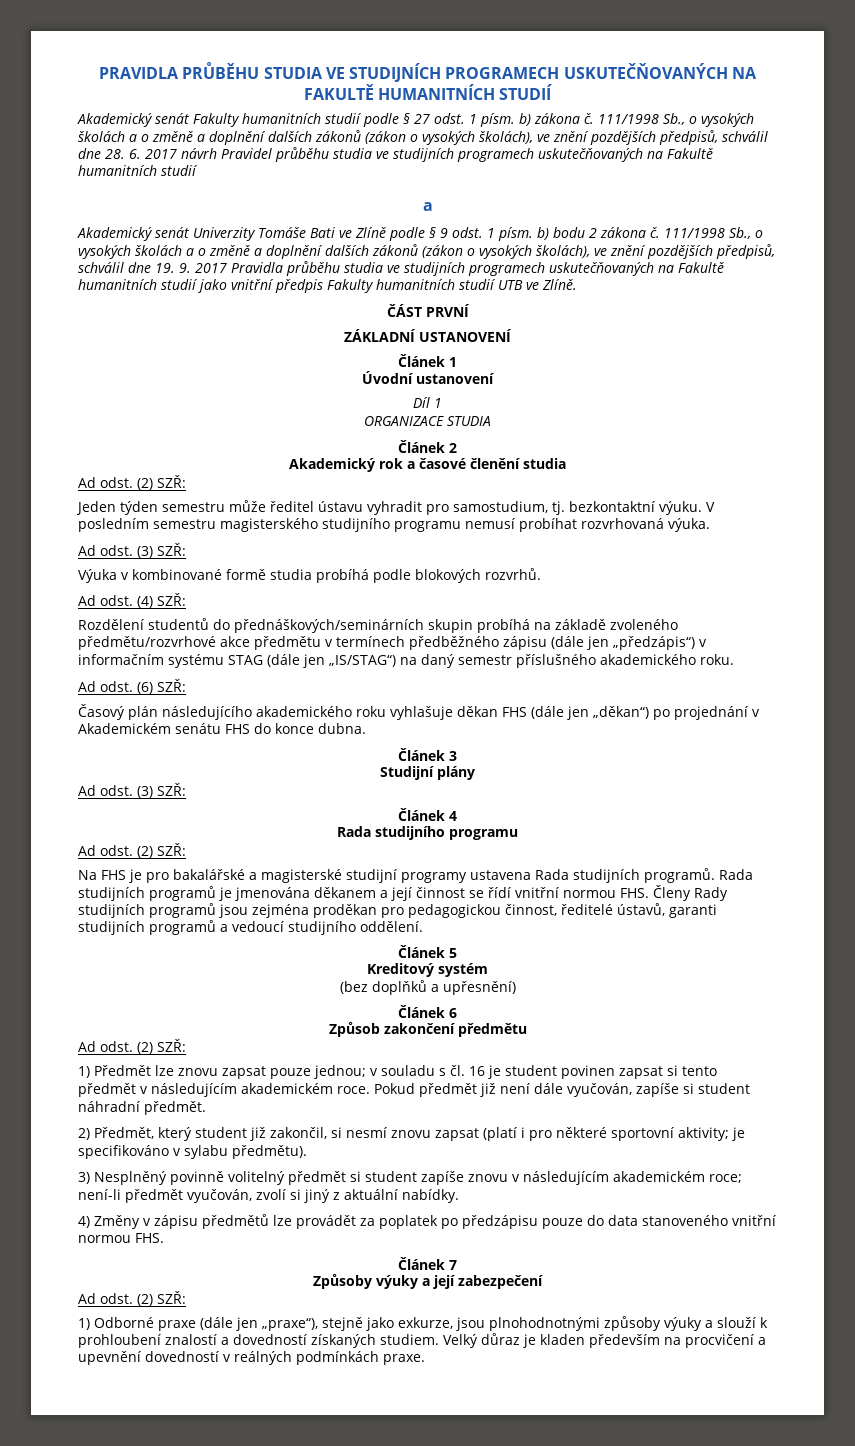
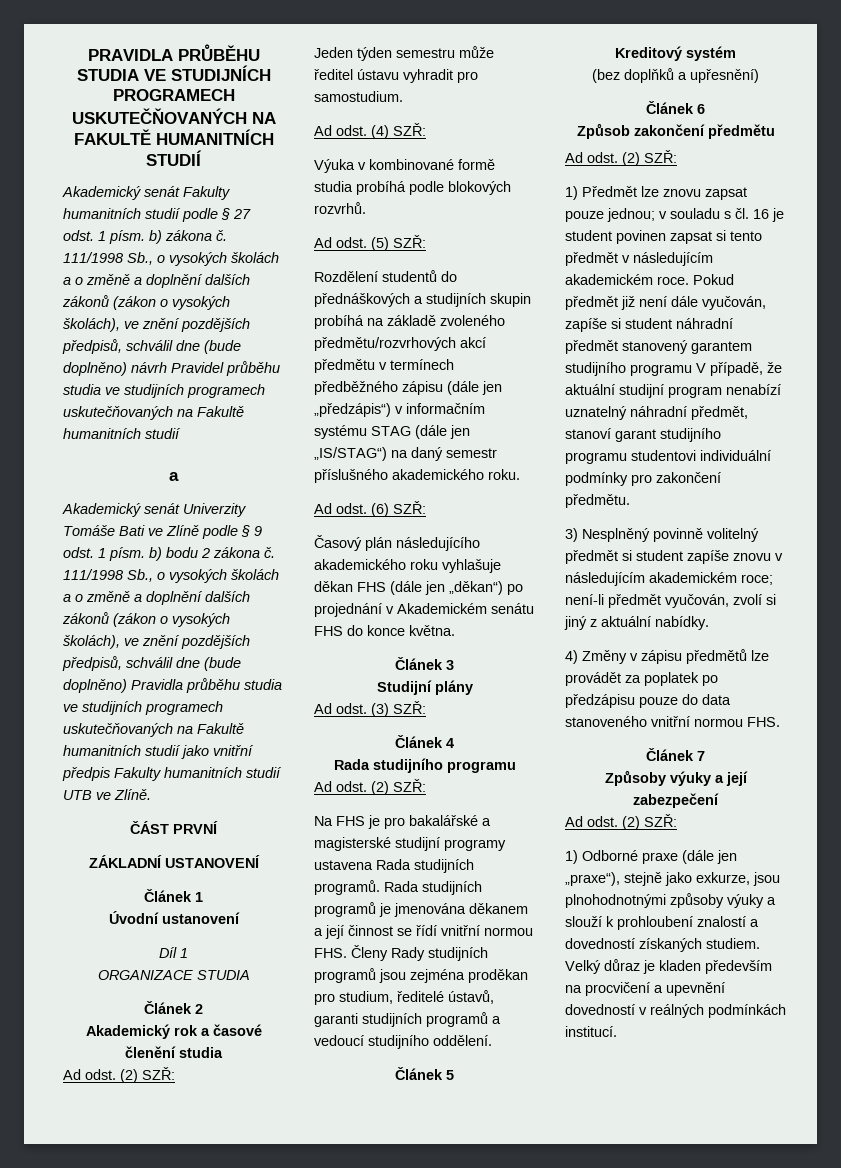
[105,149,177,159] 28. 6. 2017 -> [204,340,241,354] [63,362,127,376] (bude doplněno)
[155,263,227,273] 19. 9. 2017 -> [204,657,241,671] [63,679,127,693] (bude doplněno)
[453,501,715,515] [78,518,710,532] [78,545,153,558] samostudium, tj. bezkontaktní výuku. V posledním semestru magisterského studijního programu nemusí probíhat rozvrhovaná výuka. // Ad odst. (3) -> [314,91,403,102] [314,125,389,139] samostudium. // Ad odst. (4)
[137,596,153,608] (4) -> [371,237,389,251] (5)
[234,619,424,633] přednáškových/seminárních -> [314,293,486,307] přednáškových a studijních
[78,636,250,650] předmětu/rozvrhové akce -> [314,337,486,351] předmětu/rozvrhových akcí
[318,723,366,734] dubna. -> [409,625,455,636] května.
[408,904,557,918] pedagogickou činnost, -> [339,991,393,1004] studium,
[144,1101,206,1115] [78,1127,745,1141] [78,1145,307,1159] předmět. // 2) Předmět, který student již zakončil, si nesmí znovu zapsat (platí i pro některé sportovní aktivity; je specifikováno v sylabu předmětu). -> [565,340,752,354] [565,362,782,376] [565,384,781,398] [565,406,748,420] [565,428,721,442] [565,450,771,464] [565,472,721,486] [565,494,630,508] předmět stanovený garantem studijního programu V případě, že aktuální studijní program nenabízí uznatelný náhradní předmět, stanoví garant studijního programu studentovi individuální podmínky pro zakončení předmětu.
[383,1354,425,1365] praxe. -> [565,1026,617,1037] institucí.

